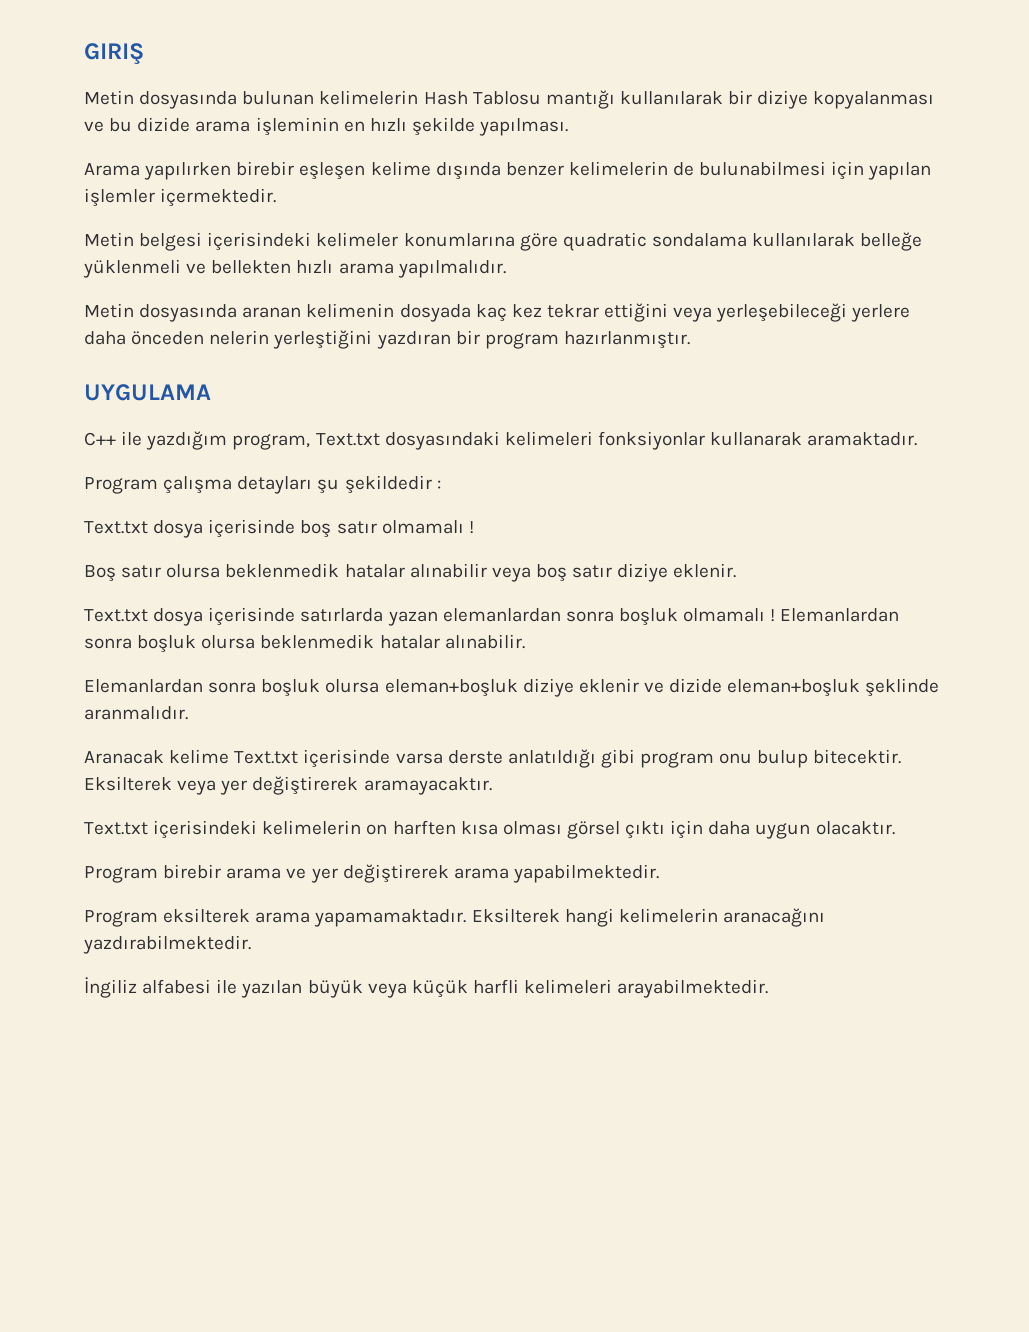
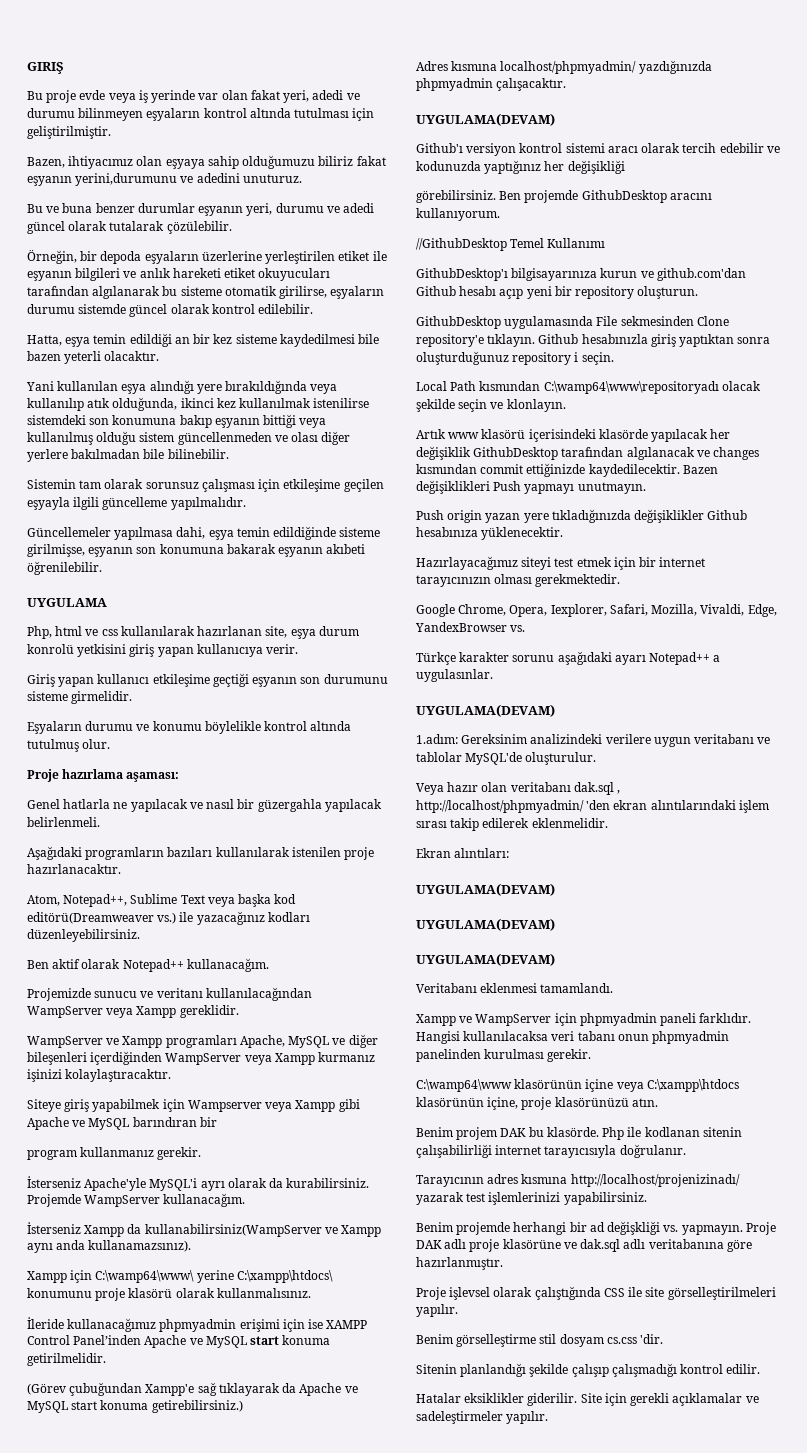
[84,90,935,109] [84,117,569,136] [84,161,932,180] [84,188,277,207] [84,232,923,251] [83,259,506,278] [84,303,911,322] [84,330,690,349] [84,384,211,401] [84,431,918,450] [84,475,441,494] [84,519,474,538] [84,563,737,582] [84,607,900,626] [84,634,525,653] [84,678,940,697] [84,706,188,720] [84,749,902,768] [84,776,492,795] [84,820,895,839] [84,864,659,883] [84,908,825,927] [83,935,251,954] [84,977,769,998] Metin dosyasında bulunan kelimelerin Hash Tablosu mantığı kullanılarak bir diziye kopyalanması ve bu dizide arama işleminin en hızlı şekilde yapılması. // Arama yapılırken birebir eşleşen kelime dışında benzer kelimelerin de bulunabilmesi için yapılan işlemler içermektedir. // Metin belgesi içerisindeki kelimeler konumlarına göre quadratic sondalama kullanılarak belleğe yüklenmeli ve bellekten hızlı arama yapılmalıdır. // Metin dosyasında aranan kelimenin dosyada kaç kez tekrar ettiğini veya yerleşebileceği yerlere daha önceden nelerin yerleştiğini yazdıran bir program hazırlanmıştır. // UYGULAMA // C++ ile yazdığım program, Text.txt dosyasındaki kelimeleri fonksiyonlar kullanarak aramaktadır. // Program çalışma detayları şu şekildedir : // Text.txt dosya içerisinde boş satır olmamalı ! // Boş satır olursa beklenmedik hatalar alınabilir veya boş satır diziye eklenir. // Text.txt dosya içerisinde satırlarda yazan elemanlardan sonra boşluk olmamalı ! Elemanlardan sonra boşluk olursa beklenmedik hatalar alınabilir. // Elemanlardan sonra boşluk olursa eleman+boşluk diziye eklenir ve dizide eleman+boşluk şeklinde aranmalıdır. // Aranacak kelime Text.txt içerisinde varsa derste anlatıldığı gibi program onu bulup bitecektir. Eksilterek veya yer değiştirerek aramayacaktır. // Text.txt içerisindeki kelimelerin on harften kısa olması görsel çıktı için daha uygun olacaktır. // Program birebir arama ve yer değiştirerek arama yapabilmektedir. // Program eksilterek arama yapamamaktadır. Eksilterek hangi kelimelerin aranacağını yazdırabilmektedir. // İngiliz alfabesi ile yazılan büyük veya küçük harfli kelimeleri arayabilmektedir. -> [27,90,360,103] [27,108,375,121] [27,126,111,139] [27,155,386,169] [27,173,302,186] [27,203,375,216] [27,221,232,234] [27,250,387,264] [27,268,331,281] [27,286,385,299] [27,304,314,317] [27,333,380,347] [27,351,160,364] [26,380,338,394] [27,397,370,411] [27,414,327,428] [27,431,351,445] [27,449,229,462] [27,479,384,492] [27,497,246,510] [27,526,381,540] [27,544,366,557] [27,561,102,575] [27,598,107,607] [27,626,359,639] [27,644,299,657] [27,673,388,687] [27,691,133,704] [27,721,352,734] [27,739,111,752] [27,769,180,782] [27,799,382,812] [27,817,100,827] [27,846,375,860] [27,864,121,874] [27,894,297,907] [27,911,310,925] [27,929,140,942] [27,958,269,972] [27,987,312,1001] [27,1005,239,1018] [27,1034,378,1048] [27,1051,376,1065] [27,1069,172,1082] [27,1099,360,1112] [27,1117,217,1130] [27,1147,202,1160] [27,1176,370,1191] [27,1193,246,1207] [27,1222,382,1237] [27,1240,192,1253] [27,1270,333,1283] [27,1288,311,1301] [27,1317,368,1332] [27,1335,331,1348] [27,1353,106,1366] [27,1382,358,1396] [27,1400,243,1413] [416,60,712,74] [416,78,567,91] [416,113,555,126] [416,143,780,156] [416,160,625,174] [416,190,712,203] [416,208,500,221] [416,238,606,251] [416,268,746,281] [416,286,699,299] [416,316,729,329] [416,334,771,347] [416,351,614,365] [416,381,761,394] [416,399,566,412] [416,429,731,442] [416,446,760,460] [416,463,718,477] [416,480,646,494] [416,509,748,523] [416,527,564,540] [416,556,706,570] [416,574,621,587] [416,604,777,617] [415,622,526,632] [416,651,721,665] [416,669,493,682] [416,704,555,717] [416,734,771,747] [416,752,597,765] [416,782,621,795] [416,800,769,813] [416,818,608,831] [416,848,510,858] [416,883,555,896] [416,918,555,931] [416,953,555,966] [416,983,614,993] [416,1013,752,1026] [416,1031,730,1044] [416,1049,592,1062] [416,1079,739,1092] [416,1097,658,1110] [416,1127,742,1140] [416,1144,686,1158] [416,1174,740,1187] [416,1192,647,1205] [416,1221,776,1235] [416,1239,752,1252] [416,1257,503,1270] [416,1286,776,1300] [416,1304,458,1317] [416,1334,664,1347] [416,1363,761,1377] [416,1393,759,1406] [416,1411,549,1424] Bu proje evde veya iş yerinde var olan fakat yeri, adedi ve durumu bilinmeyen eşyaların kontrol altında tutulması için geliştirilmiştir. // Bazen, ihtiyacımız olan eşyaya sahip olduğumuzu biliriz fakat eşyanın yerini,durumunu ve adedini unuturuz. // Bu ve buna benzer durumlar eşyanın yeri, durumu ve adedi güncel olarak tutalarak çözülebilir. // Örneğin, bir depoda eşyaların üzerlerine yerleştirilen etiket ile eşyanın bilgileri ve anlık hareketi etiket okuyucuları tarafından algılanarak bu sisteme otomatik girilirse, eşyaların durumu sistemde güncel olarak kontrol edilebilir. // Hatta, eşya temin edildiği an bir kez sisteme kaydedilmesi bile bazen yeterli olacaktır. // Yani kullanılan eşya alındığı yere bırakıldığında veya kullanılıp atık olduğunda, ikinci kez kullanılmak istenilirse sistemdeki son konumuna bakıp eşyanın bittiği veya kullanılmış olduğu sistem güncellenmeden ve olası diğer yerlere bakılmadan bile bilinebilir. // Sistemin tam olarak sorunsuz çalışması için etkileşime geçilen eşyayla ilgili güncelleme yapılmalıdır. // Güncellemeler yapılmasa dahi, eşya temin edildiğinde sisteme girilmişse, eşyanın son konumuna bakarak eşyanın akıbeti öğrenilebilir. // UYGULAMA // Php, html ve css kullanılarak hazırlanan site, eşya durum konrolü yetkisini giriş yapan kullanıcıya verir. // Giriş yapan kullanıcı etkileşime geçtiği eşyanın son durumunu sisteme girmelidir. // Eşyaların durumu ve konumu böylelikle kontrol altında tutulmuş olur. // Proje hazırlama aşaması: // Genel hatlarla ne yapılacak ve nasıl bir güzergahla yapılacak belirlenmeli. // Aşağıdaki programların bazıları kullanılarak istenilen proje hazırlanacaktır. // Atom, Notepad++, Sublime Text veya başka kod editörü(Dreamweaver vs.) ile yazacağınız kodları düzenleyebilirsiniz. // Ben aktif olarak Notepad++ kullanacağım. // Projemizde sunucu ve veritanı kullanılacağından WampServer veya Xampp gereklidir. // WampServer ve Xampp programları Apache, MySQL ve diğer bileşenleri içerdiğinden WampServer veya Xampp kurmanız işinizi kolaylaştıracaktır. // Siteye giriş yapabilmek için Wampserver veya Xampp gibi Apache ve MySQL barındıran bir // program kullanmanız gerekir. // İsterseniz Apache'yle MySQL'i ayrı olarak da kurabilirsiniz. Projemde WampServer kullanacağım. // İsterseniz Xampp da kullanabilirsiniz(WampServer ve Xampp aynı anda kullanamazsınız). // Xampp için C:\wamp64\www\ yerine C:\xampp\htdocs\ konumunu proje klasörü olarak kullanmalısınız. // İleride kullanacağımız phpmyadmin erişimi için ise XAMPP Control Panel’inden Apache ve MySQL start konuma getirilmelidir. // (Görev çubuğundan Xampp'e sağ tıklayarak da Apache ve MySQL start konuma getirebilirsiniz.) // Adres kısmına localhost/phpmyadmin/ yazdığınızda phpmyadmin çalışacaktır. // UYGULAMA(DEVAM) // Github'ı versiyon kontrol sistemi aracı olarak tercih edebilir ve kodunuzda yaptığınız her değişikliği // görebilirsiniz. Ben projemde GithubDesktop aracını kullanıyorum. // //GithubDesktop Temel Kullanımı // GithubDesktop'ı bilgisayarınıza kurun ve github.com'dan Github hesabı açıp yeni bir repository oluşturun. // GithubDesktop uygulamasında File sekmesinden Clone repository'e tıklayın. Github hesabınızla giriş yaptıktan sonra oluşturduğunuz repository i seçin. // Local Path kısmından C:\wamp64\www\repositoryadı olacak şekilde seçin ve klonlayın. // Artık www klasörü içerisindeki klasörde yapılacak her değişiklik GithubDesktop tarafından algılanacak ve changes kısmından commit ettiğinizde kaydedilecektir. Bazen değişiklikleri Push yapmayı unutmayın. // Push origin yazan yere tıkladığınızda değişiklikler Github hesabınıza yüklenecektir. // Hazırlayacağımız siteyi test etmek için bir internet tarayıcınızın olması gerekmektedir. // Google Chrome, Opera, Iexplorer, Safari, Mozilla, Vivaldi, Edge, YandexBrowser vs. // Türkçe karakter sorunu aşağıdaki ayarı Notepad++ a uygulasınlar. // UYGULAMA(DEVAM) // 1.adım: Gereksinim analizindeki verilere uygun veritabanı ve tablolar MySQL'de oluşturulur. // Veya hazır olan veritabanı dak.sql , http://localhost/phpmyadmin/ 'den ekran alıntılarındaki işlem sırası takip edilerek eklenmelidir. // Ekran alıntıları: // UYGULAMA(DEVAM) // UYGULAMA(DEVAM) // UYGULAMA(DEVAM) // Veritabanı eklenmesi tamamlandı. // Xampp ve WampServer için phpmyadmin paneli farklıdır. Hangisi kullanılacaksa veri tabanı onun phpmyadmin panelinden kurulması gerekir. // C:\wamp64\www klasörünün içine veya C:\xampp\htdocs klasörünün içine, proje klasörünüzü atın. // Benim projem DAK bu klasörde. Php ile kodlanan sitenin çalışabilirliği internet tarayıcısıyla doğrulanır. // Tarayıcının adres kısmına http://localhost/projenizinadı/ yazarak test işlemlerinizi yapabilirsiniz. // Benim projemde herhangi bir ad değişkliği vs. yapmayın. Proje DAK adlı proje klasörüne ve dak.sql adlı veritabanına göre hazırlanmıştır. // Proje işlevsel olarak çalıştığında CSS ile site görselleştirilmeleri yapılır. // Benim görselleştirme stil dosyam cs.css 'dir. // Sitenin planlandığı şekilde çalışıp çalışmadığı kontrol edilir. // Hatalar eksiklikler giderilir. Site için gerekli açıklamalar ve sadeleştirmeler yapılır.

